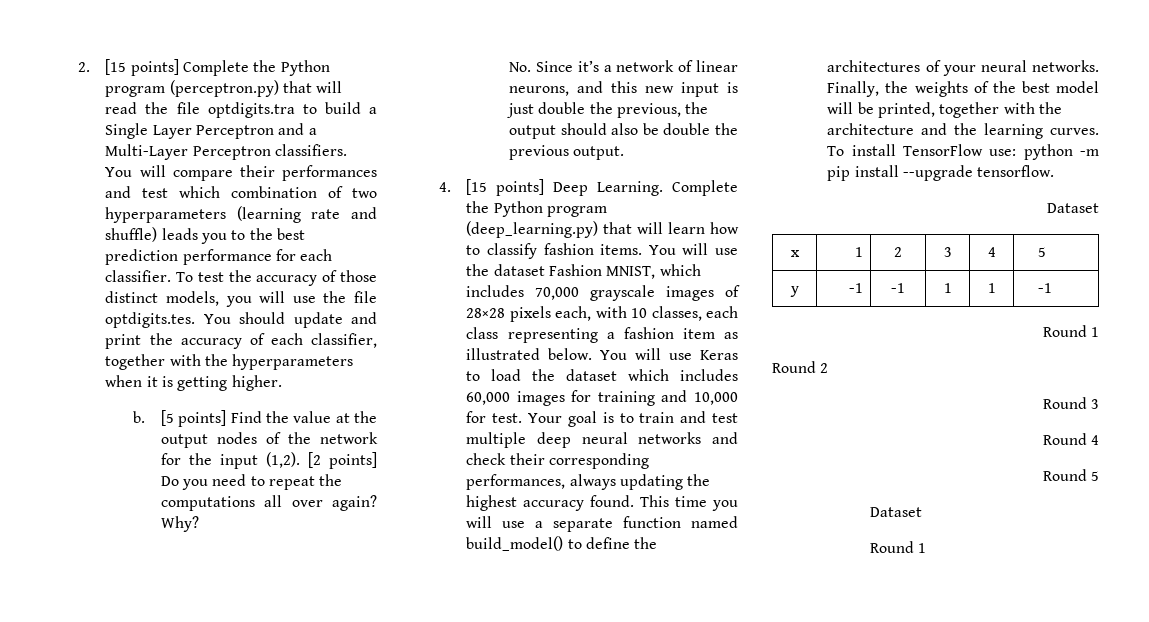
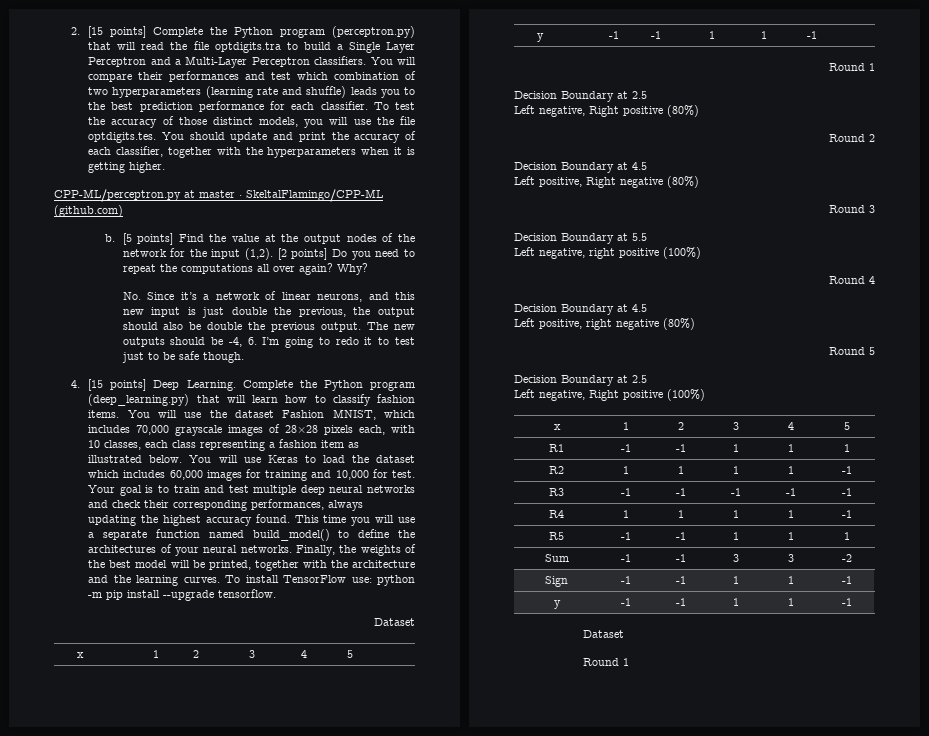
(282, 383) none -> [54,189,383,202] [54,205,123,217] // CPP-ML/perceptron.py at master · SkeltalFlamingo/CPP-ML (github.com)
(625, 153) none -> [367,322,415,330] [122,337,416,348] [121,351,244,363] The new outputs should be -4, 6. I’m going to redo it to test just to be safe though.
[772,361,829,373] [1042,397,1099,409] [1042,433,1099,445] [1042,469,1099,481] Round 2 // Round 3 // Round 4 // Round 5 -> [514,91,647,102] [514,105,699,117] [829,134,875,142] [514,162,647,173] [514,176,699,188] [829,205,875,213] [514,233,647,244] [514,247,701,259] [829,276,875,284] [514,304,647,315] [514,318,695,330] [829,347,875,355] [514,375,647,386] [514,389,705,401] [553,424,561,430] [623,422,629,430] [678,422,684,430] [733,422,739,430] [788,422,794,430] [843,422,850,430] [549,444,564,452] [621,444,631,452] [676,444,686,452] [733,444,739,452] [788,444,794,452] [843,444,850,452] [549,466,564,474] [623,466,629,474] [678,466,684,474] [733,466,739,474] [788,466,794,474] [841,466,852,474] [549,488,564,496] [621,488,631,496] [676,488,686,496] [731,488,741,496] [786,488,796,496] [841,488,852,496] [549,510,564,518] [623,510,629,518] [678,510,684,518] [733,510,739,518] [788,510,794,518] [841,510,852,518] [549,532,564,540] [621,532,631,540] [676,532,686,540] [733,532,739,540] [788,532,794,540] [843,532,850,540] [544,554,569,562] [621,554,631,562] [676,554,686,562] [733,554,739,562] [788,554,794,562] [841,554,852,562] [545,576,568,587] [621,576,631,584] [676,576,686,584] [733,576,739,584] [788,576,794,584] [841,576,852,584] [553,600,561,609] [621,598,631,606] [676,598,686,606] [733,598,739,606] [788,598,794,606] [841,598,852,606] Decision Boundary at 2.5 // Left negative, Right positive (80%) // Round 2 // Decision Boundary at 4.5 // Left positive, Right negative (80%) // Round 3 // Decision Boundary at 5.5 // Left negative, right positive (100%) // Round 4 // Decision Boundary at 4.5 // Left positive, right negative (80%) // Round 5 // Decision Boundary at 2.5 // Left negative, Right positive (100%) // x | 1 | 2 | 3 | 4 | 5 // R1 | -1 | -1 | 1 | 1 | 1 // R2 | 1 | 1 | 1 | 1 | -1 // R3 | -1 | -1 | -1 | -1 | -1 // R4 | 1 | 1 | 1 | 1 | -1 // R5 | -1 | -1 | 1 | 1 | 1 // Sum | -1 | -1 | 3 | 3 | -2 // Sign | -1 | -1 | 1 | 1 | -1 // y | -1 | -1 | 1 | 1 | -1

